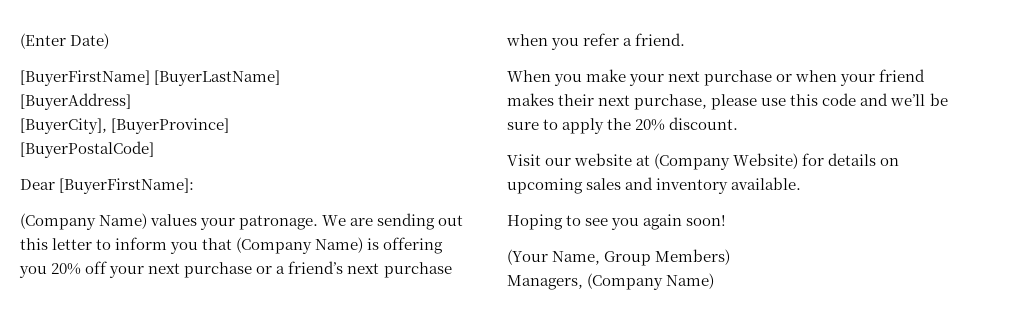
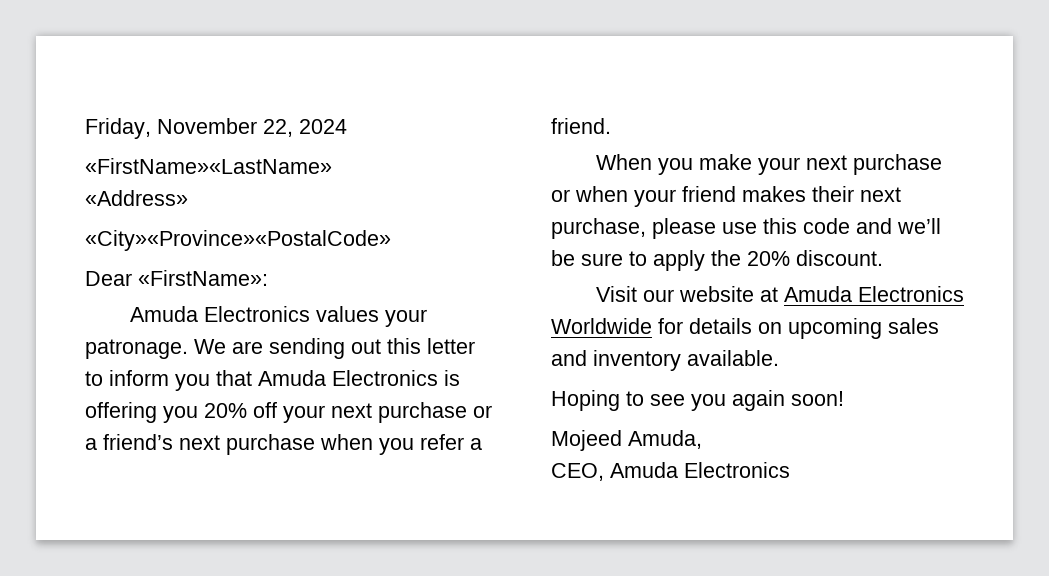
[20,33,110,49] [20,70,281,86] [20,93,131,110] [20,118,230,134] [20,141,154,158] [20,178,195,194] [20,213,148,230] (Enter Date) // [BuyerFirstName] [BuyerLastName] // [BuyerAddress] // [BuyerCity], [BuyerProvince] // [BuyerPostalCode] // Dear [BuyerFirstName]: // (Company Name) -> [85,118,347,139] [85,158,332,174] [85,190,188,206] [85,230,391,251] [85,270,268,286] [129,306,310,322] Friday, November 22, 2024 // «FirstName»«LastName» // «Address» // «City»«Province»«PostalCode» // Dear «FirstName»: // Amuda Electronics
[236,237,364,254] (Company Name) -> [258,370,438,386] Amuda Electronics
[654,153,799,170] (Company Website) -> [783,286,964,302] [551,318,652,334] Amuda Electronics Worldwide
[507,249,731,266] [507,273,715,290] (Your Name, Group Members) // Managers, (Company Name) -> [551,430,702,451] [551,462,790,481] Mojeed Amuda, // CEO, Amuda Electronics

